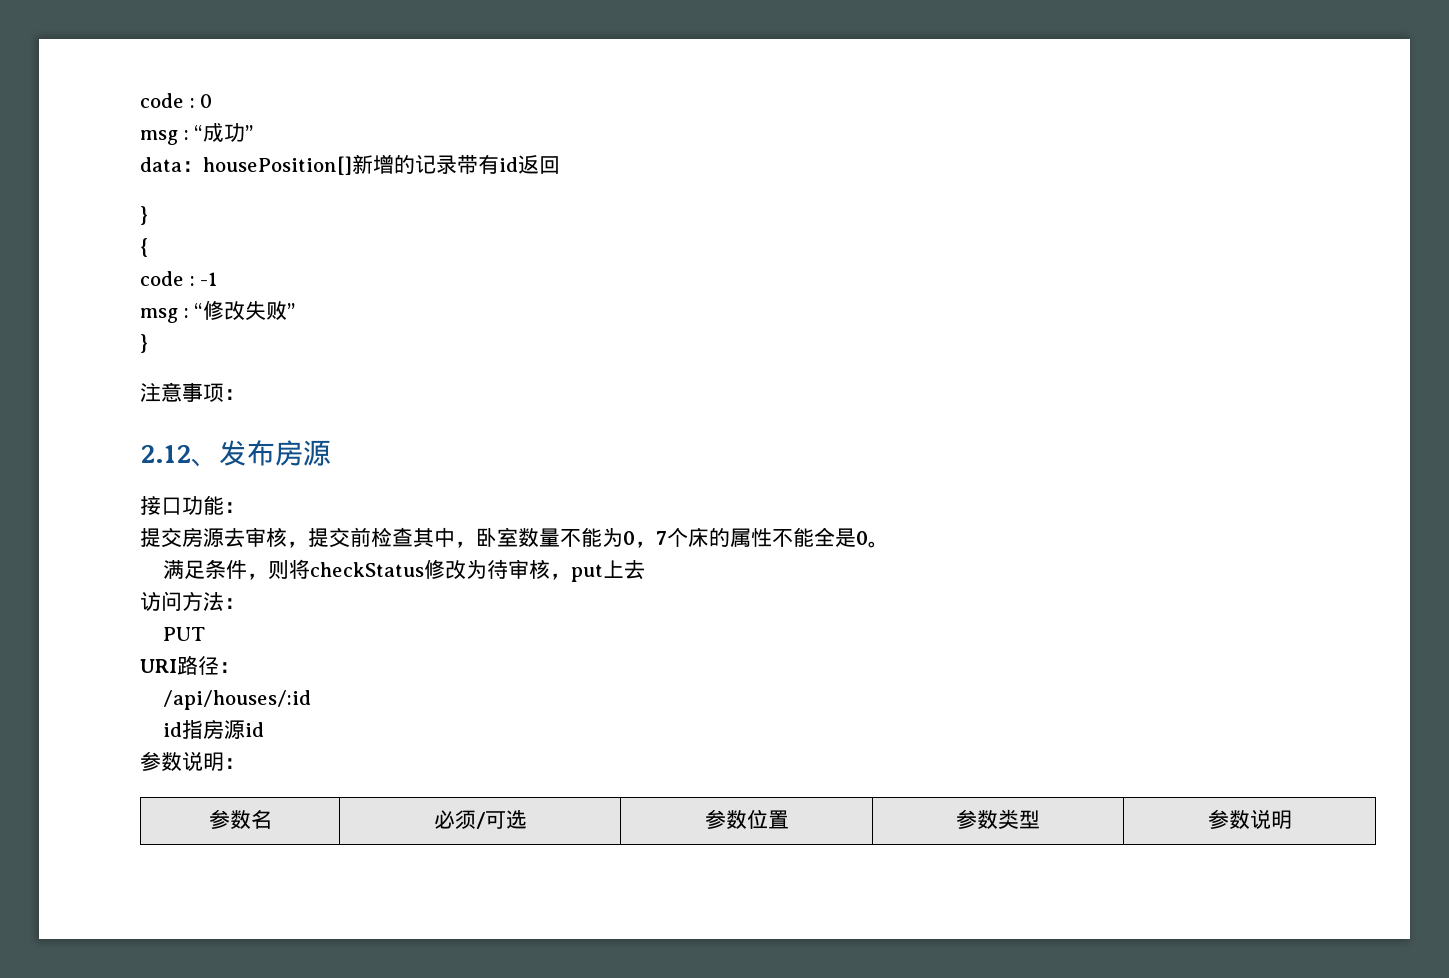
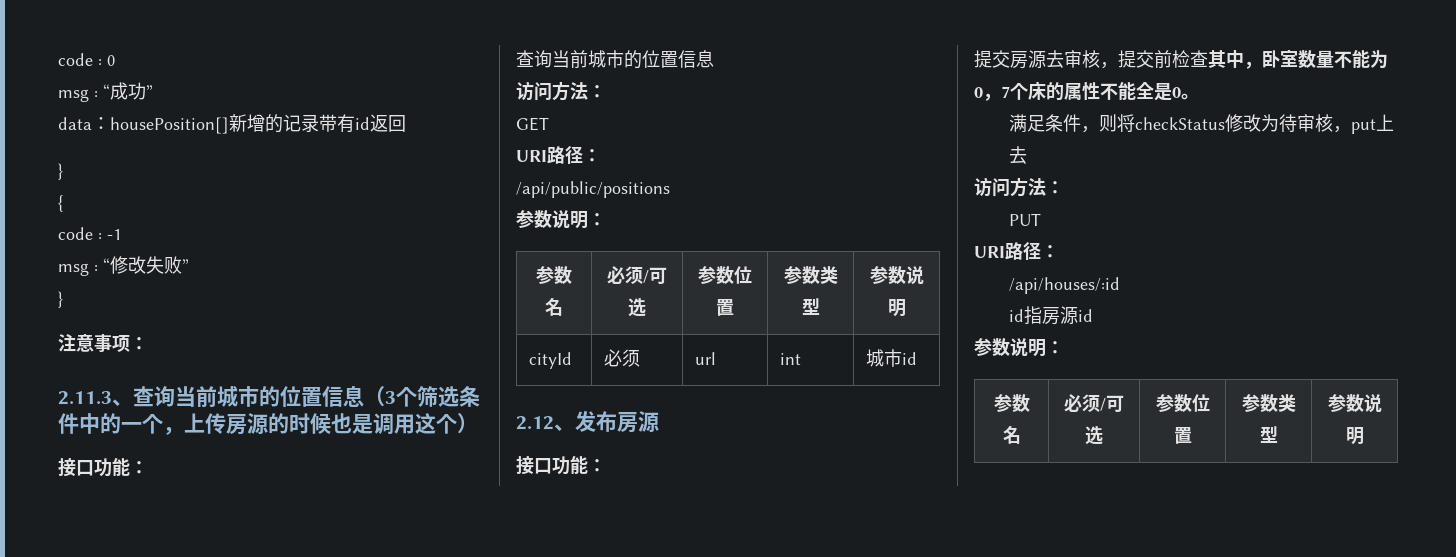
(245, 394) none -> [58,385,480,408] [58,413,478,435] [58,458,148,477] [516,50,714,69] [516,81,606,101] [516,117,549,131] [516,146,601,164] [516,181,670,198] [516,210,606,229] [536,266,572,284] [545,298,563,316] [607,266,667,285] [628,298,646,317] [698,266,752,284] [716,299,734,316] [783,266,838,284] [801,298,820,315] [869,266,924,285] [887,299,906,317] [528,352,572,369] [603,349,640,367] [694,352,716,365] [779,353,801,365] [865,349,917,367] // 2.11.3、查询当前城市的位置信息（3个筛选条件中的一个，上传房源的时候也是调用这个） // 接口功能： // 查询当前城市的位置信息 // 访问方法： // GET // URI路径： // /api/public/positions // 参数说明： // 参数名 | 必须/可选 | 参数位置 | 参数类型 | 参数说明 // cityId | 必须 | url | int | 城市id

